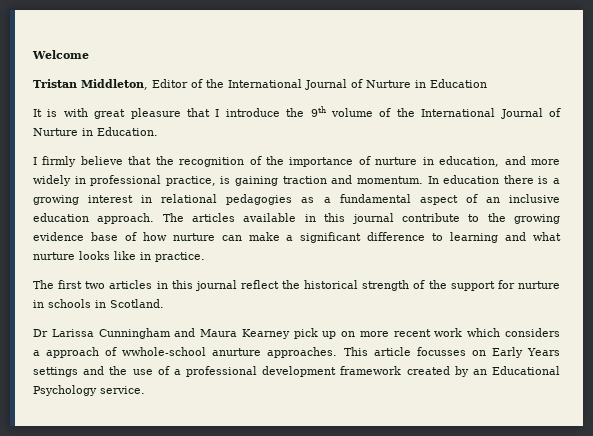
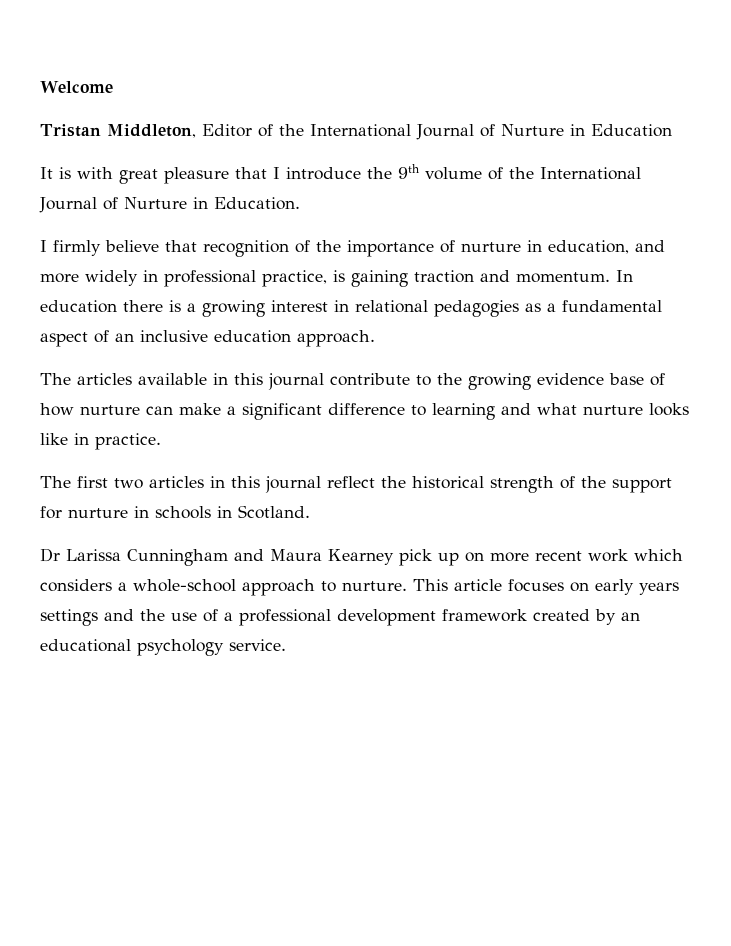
[155,156,174,165] the -> (197, 246) none
(155, 218) none -> (375, 338) //
[46,347,560,358] approach of wwhole-school anurture approaches. This article focusses on Early Years -> [133,579,679,596] whole-school approach to nurture. This article focuses on early years
[492,366,560,375] [33,385,97,396] Educational Psychology -> [40,639,224,656] educational psychology

